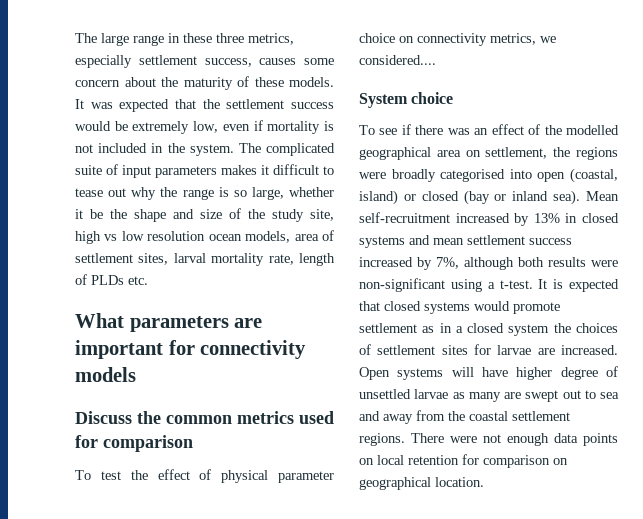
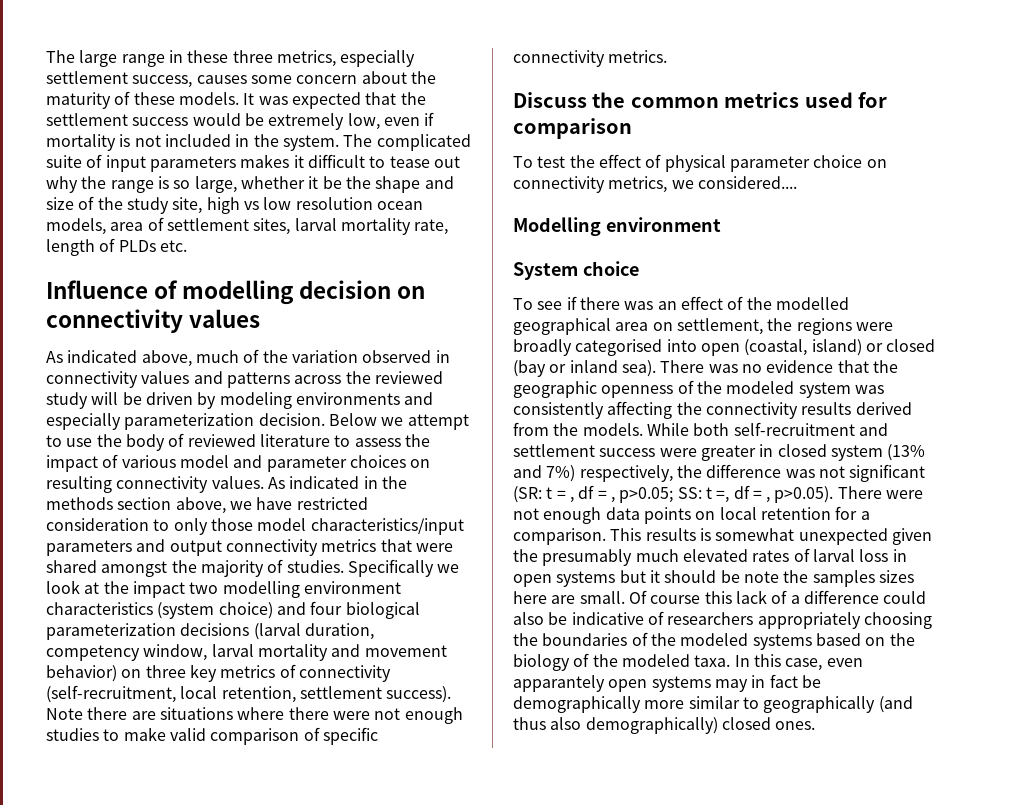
[75,313,263,332] [75,340,307,359] [75,367,136,382] What parameters are important for connectivity models -> [46,280,426,305] [46,309,261,333] [46,349,450,367] [46,371,443,388] [46,392,434,409] [46,413,469,430] [46,433,430,451] [46,454,431,472] [46,476,407,493] [46,497,368,514] [46,518,464,535] [46,539,453,556] [46,559,460,577] [46,580,401,598] [46,601,420,619] [46,623,374,640] [46,644,447,661] [46,664,391,682] [46,685,452,703] [46,707,463,724] [46,727,378,745] [513,50,668,67] Influence of modelling decision on connectivity values // As indicated above, much of the variation observed in connectivity values and patterns across the reviewed study will be driven by modeling environments and especially parameterization decision. Below we attempt to use the body of reviewed literature to assess the impact of various model and parameter choices on resulting connectivity values. As indicated in the methods section above, we have restricted consideration to only those model characteristics/input parameters and output connectivity metrics that were shared amongst the majority of studies. Specifically we look at the impact two modelling environment characteristics (system choice) and four biological parameterization decisions (larval duration, competency window, larval mortality and movement behavior) on three key metrics of connectivity (self-recruitment, local retention, settlement success). Note there are situations where there were not enough studies to make valid comparison of specific connectivity metrics.
(436, 60) none -> [513,217,721,236] // Modelling environment
[586,191,619,201] [359,212,619,226] [359,235,572,248] [359,257,618,270] [359,278,619,292] [359,301,560,314] [359,323,618,336] [359,344,618,355] [359,366,618,380] [359,389,619,402] [359,410,570,424] [359,433,405,446] Mean self-recruitment increased by 13% in closed systems and mean settlement success increased by 7%, although both results were non-significant using a t-test. It is expected that closed systems would promote settlement as in a closed system the choices of settlement sites for larvae are increased. Open systems will have higher degree of unsettled larvae as many are swept out to sea and away from the coastal settlement regions. -> [660,360,898,373] [513,380,884,398] [513,401,912,419] [513,422,888,436] [513,444,926,461] [513,464,926,482] [513,485,834,503] There was no evidence that the geographic openness of the modeled system was consistently affecting the connectivity results derived from the models. While both self-recruitment and settlement success were greater in closed system (13% and 7%) respectively, the difference was not significant (SR: t = , df = , p>0.05; SS: t =, df = , p>0.05).
[483,455,568,468] [359,477,484,490] comparison on geographical location. -> [860,511,870,520] [513,528,932,545] [513,548,907,566] [513,570,914,587] [513,590,927,604] [513,611,932,629] [513,632,915,650] [513,653,863,671] [513,674,821,692] [513,696,913,713] [513,717,816,734] a comparison. This results is somewhat unexpected given the presumably much elevated rates of larval loss in open systems but it should be note the samples sizes here are small. Of course this lack of a difference could also be indicative of researchers appropriately choosing the boundaries of the modeled systems based on the biology of the modeled taxa. In this case, even apparantely open systems may in fact be demographically more similar to geographically (and thus also demographically) closed ones.

